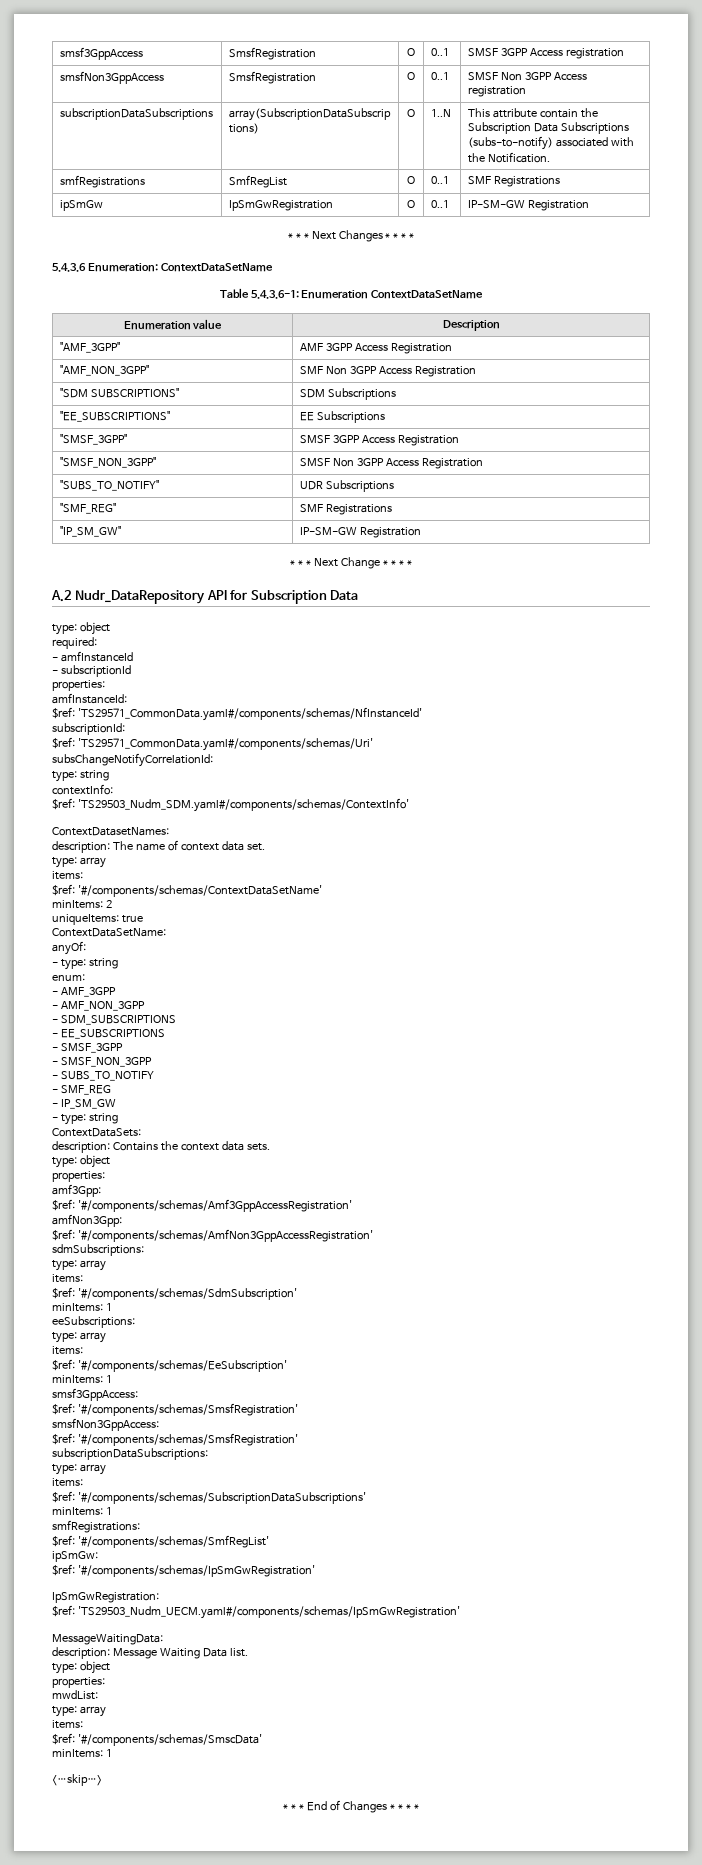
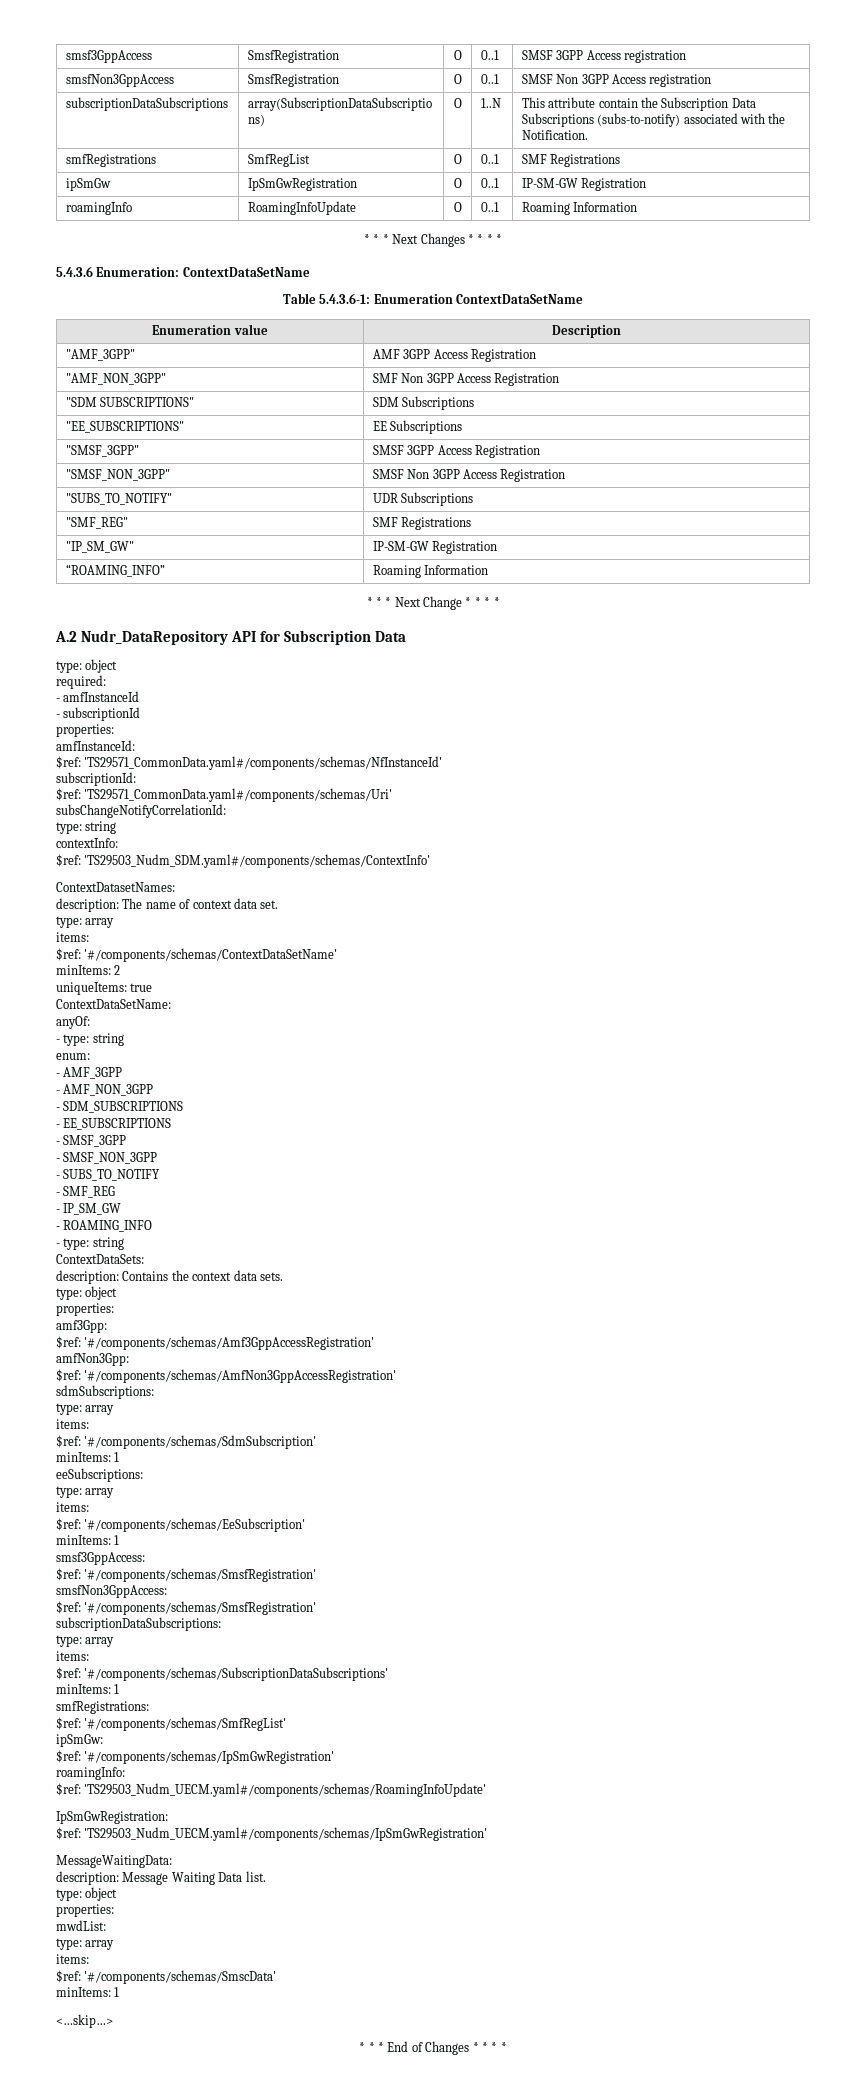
(589, 205) none -> [65,202,132,215] [247,201,356,215] [453,202,462,212] [480,202,499,212] [521,202,638,215] // roamingInfo | RoamingInfoUpdate | O | 0..1 | Roaming Information
(421, 532) none -> [65,564,165,577] [372,565,489,578] // “ROAMING_INFO” | Roaming Information
(116, 1104) none -> [56,1220,153,1232] // - ROAMING_INFO
(315, 1571) none -> [56,1767,125,1780] [56,1783,487,1797] // roamingInfo: // $ref: 'TS29503_Nudm_UECM.yaml#/components/schemas/RoamingInfoUpdate'

